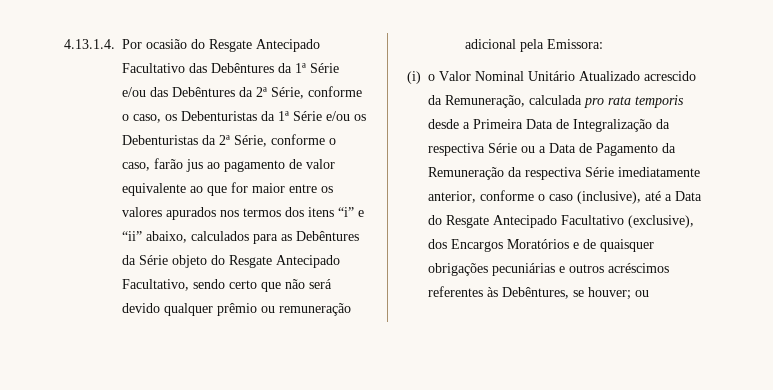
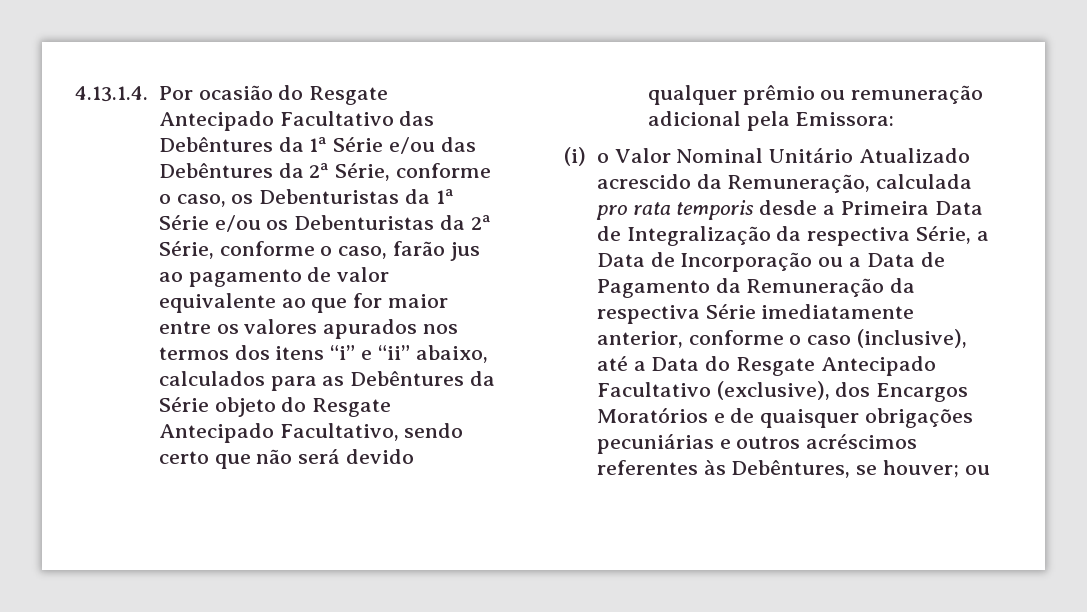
[488,143,517,153] Série -> [915,226,989,244] [596,252,813,272] Série, a Data de Incorporação

